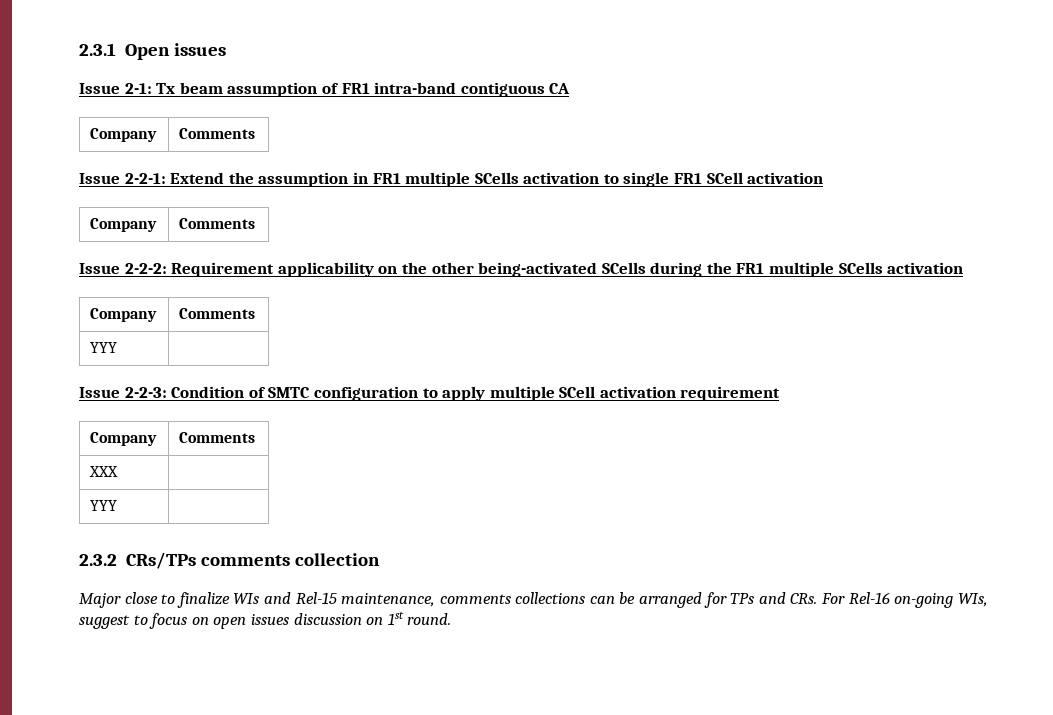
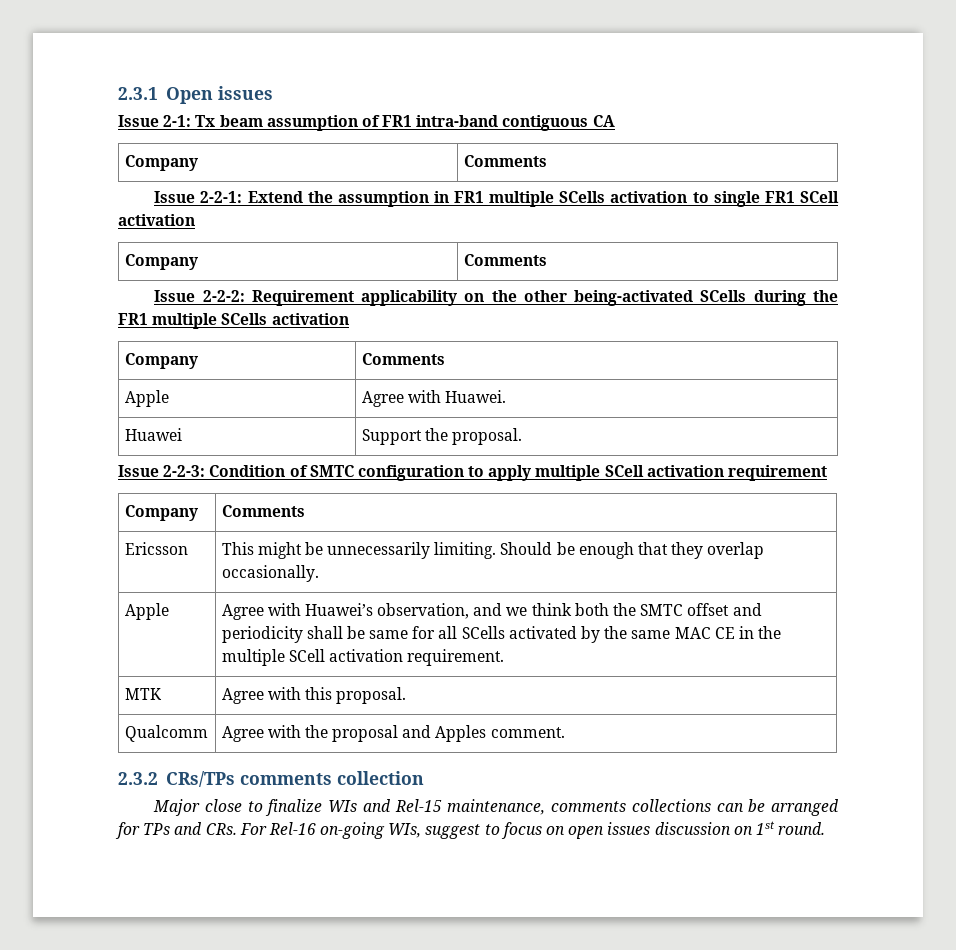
[90,342,118,353] YYY | -> [124,390,169,407] [361,390,506,407] [124,428,182,441] [361,428,522,445] Apple | Agree with Huawei. // Huawei | Support the proposal.
[89,466,119,477] [90,500,118,511] XXX | // YYY | -> [124,542,188,555] [221,542,765,559] [221,565,319,582] [124,603,169,620] [221,603,762,620] [221,626,782,643] [221,649,505,666] [124,688,162,700] [221,687,407,704] [124,725,208,742] [221,725,565,742] Ericsson | This might be unnecessarily limiting. Should be enough that they overlap occasionally. // Apple | Agree with Huawei’s observation, and we think both the SMTC offset and periodicity shall be same for all SCells activated by the same MAC CE in the multiple SCell activation requirement. // MTK | Agree with this proposal. // Qualcomm | Agree with the proposal and Apples comment.

